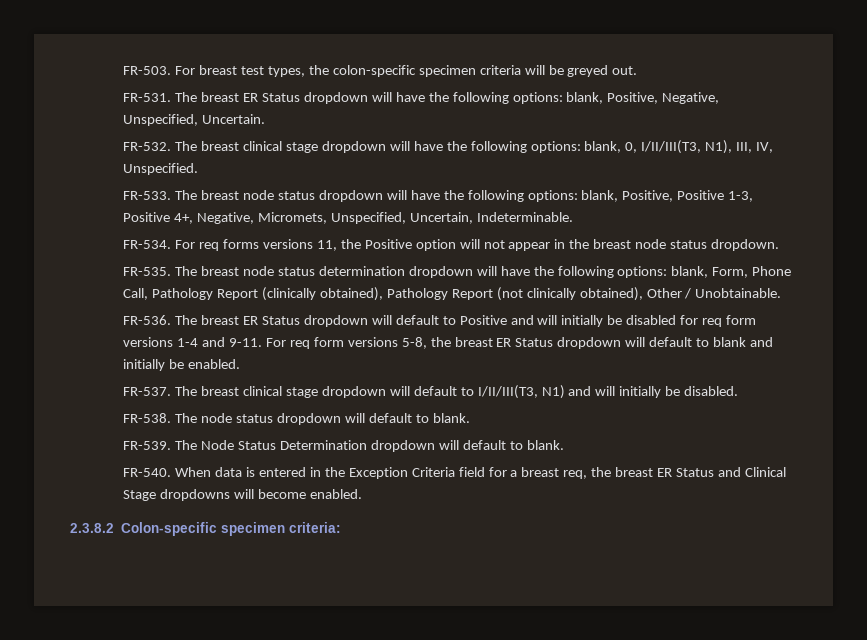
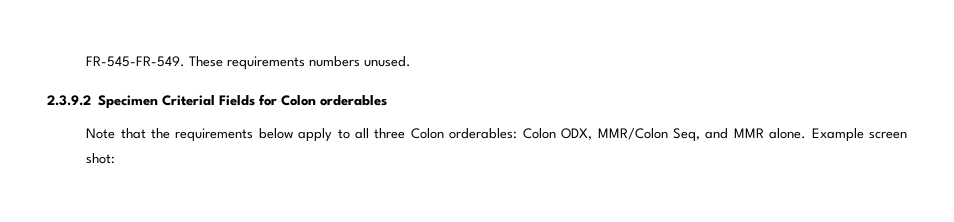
[123,65,638,77] [123,92,720,104] [123,114,266,126] [123,140,774,154] [123,163,199,175] [123,190,754,202] [123,212,573,224] [123,239,779,251] [123,266,792,278] [123,287,782,301] [123,315,756,327] [123,337,773,349] [123,359,241,371] [123,385,739,399] [123,413,470,425] [123,440,564,452] [123,467,786,479] [123,489,363,501] [70,522,342,536] FR-503. For breast test types, the colon-specific specimen criteria will be greyed out. // FR-531. The breast ER Status dropdown will have the following options: blank, Positive, Negative, Unspecified, Uncertain. // FR-532. The breast clinical stage dropdown will have the following options: blank, 0, I/II/III(T3, N1), III, IV, Unspecified. // FR-533. The breast node status dropdown will have the following options: blank, Positive, Positive 1-3, Positive 4+, Negative, Micromets, Unspecified, Uncertain, Indeterminable. // FR-534. For req forms versions 11, the Positive option will not appear in the breast node status dropdown. // FR-535. The breast node status determination dropdown will have the following options: blank, Form, Phone Call, Pathology Report (clinically obtained), Pathology Report (not clinically obtained), Other / Unobtainable. // FR-536. The breast ER Status dropdown will default to Positive and will initially be disabled for req form versions 1-4 and 9-11. For req form versions 5-8, the breast ER Status dropdown will default to blank and initially be enabled. // FR-537. The breast clinical stage dropdown will default to I/II/III(T3, N1) and will initially be disabled. // FR-538. The node status dropdown will default to blank. // FR-539. The Node Status Determination dropdown will default to blank. // FR-540. When data is entered in the Exception Criteria field for a breast req, the breast ER Status and Clinical Stage dropdowns will become enabled. // 2.3.8.2 Colon-specific specimen criteria: -> [86,56,412,70] [47,94,388,109] [86,128,907,142] [86,153,116,164] FR-545-FR-549. These requirements numbers unused. // 2.3.9.2 Specimen Criterial Fields for Colon orderables // Note that the requirements below apply to all three Colon orderables: Colon ODX, MMR/Colon Seq, and MMR alone. Example screen shot:

